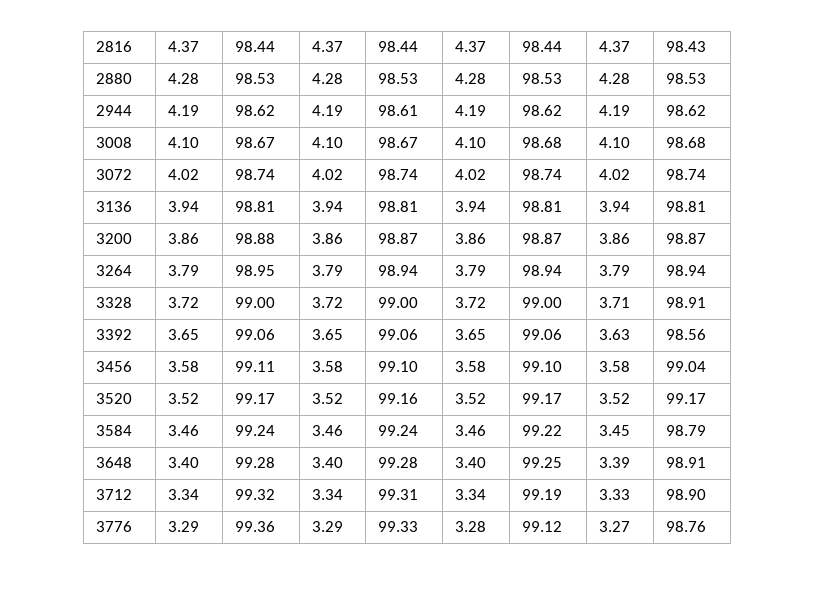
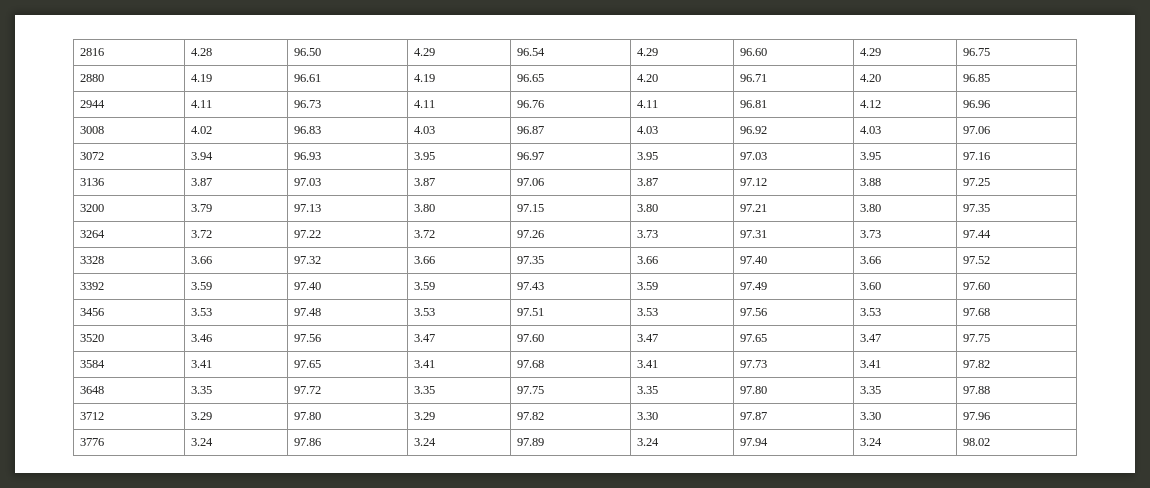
[168,41,200,52] [235,41,276,52] [312,41,344,52] [378,41,419,52] [455,41,487,52] [522,41,563,52] [599,41,631,52] [666,41,707,52] [96,73,133,84] [168,73,200,84] [235,73,276,84] [312,73,344,84] [378,73,419,84] [455,73,487,84] [522,73,563,84] [599,73,631,84] [666,73,707,84] [96,105,133,116] [168,105,200,116] [235,105,276,116] [312,105,344,116] [378,105,419,116] [455,105,487,116] [522,105,563,116] [599,105,631,116] [666,105,707,116] [96,137,133,148] [168,137,200,148] [235,137,276,148] [312,137,344,148] [378,137,419,148] [455,137,487,148] [522,137,563,148] [599,137,631,148] [666,137,707,148] [96,169,133,180] [168,169,200,180] [235,169,276,180] [312,169,344,180] [378,169,419,180] [455,169,487,180] [522,169,563,180] [599,169,631,180] [666,169,707,180] [96,201,133,212] [168,201,200,212] [235,201,276,212] [312,201,344,212] [378,201,419,212] [455,201,487,212] [522,201,563,212] [599,201,631,212] [666,201,707,212] [96,233,133,244] [168,233,200,244] [235,233,276,244] [312,233,344,244] [378,233,419,244] [455,233,487,244] [522,233,563,244] [599,233,631,244] [666,233,707,244] [96,265,133,276] [168,265,200,276] [235,265,276,276] [312,265,344,276] [378,265,419,276] [455,265,487,276] [522,265,563,276] [599,265,631,276] [666,265,707,276] [96,297,133,308] [168,297,200,308] [235,297,276,308] [312,297,344,308] [378,297,419,308] [455,297,487,308] [522,297,563,308] [599,297,631,308] [666,297,707,308] [96,329,133,340] [168,329,200,340] [235,329,276,340] [312,329,344,340] [378,329,419,340] [455,329,487,340] [522,329,563,340] [599,329,631,340] [666,329,707,340] [96,361,133,372] [168,361,200,372] [235,361,276,372] [312,361,344,372] [378,361,419,372] [455,361,487,372] [522,361,563,372] [599,361,631,372] [666,361,707,372] [96,393,133,404] [168,393,200,404] [235,393,276,404] [312,393,344,404] [378,393,419,404] [455,393,487,404] [522,393,563,404] [599,393,631,404] [666,393,707,404] [96,425,133,436] [168,425,200,436] [235,425,276,436] [312,425,344,436] [378,425,419,436] [455,425,487,436] [522,425,563,436] [599,425,631,436] [666,425,707,436] [96,457,133,468] [168,457,200,468] [235,457,276,468] [312,457,344,468] [378,457,419,468] [455,457,487,468] [522,457,563,468] [599,457,631,468] [666,457,707,468] [96,489,133,500] [168,489,200,500] [235,489,276,500] [312,489,344,500] [378,489,419,500] [455,489,487,500] [522,489,563,500] [599,489,631,500] [666,489,707,500] [96,521,133,532] [168,521,200,532] [235,521,276,532] [312,521,344,532] [378,521,419,532] [455,521,487,532] [522,521,563,532] [599,521,631,532] [666,521,707,532] 4.37 | 98.44 | 4.37 | 98.44 | 4.37 | 98.44 | 4.37 | 98.43 // 2880 | 4.28 | 98.53 | 4.28 | 98.53 | 4.28 | 98.53 | 4.28 | 98.53 // 2944 | 4.19 | 98.62 | 4.19 | 98.61 | 4.19 | 98.62 | 4.19 | 98.62 // 3008 | 4.10 | 98.67 | 4.10 | 98.67 | 4.10 | 98.68 | 4.10 | 98.68 // 3072 | 4.02 | 98.74 | 4.02 | 98.74 | 4.02 | 98.74 | 4.02 | 98.74 // 3136 | 3.94 | 98.81 | 3.94 | 98.81 | 3.94 | 98.81 | 3.94 | 98.81 // 3200 | 3.86 | 98.88 | 3.86 | 98.87 | 3.86 | 98.87 | 3.86 | 98.87 // 3264 | 3.79 | 98.95 | 3.79 | 98.94 | 3.79 | 98.94 | 3.79 | 98.94 // 3328 | 3.72 | 99.00 | 3.72 | 99.00 | 3.72 | 99.00 | 3.71 | 98.91 // 3392 | 3.65 | 99.06 | 3.65 | 99.06 | 3.65 | 99.06 | 3.63 | 98.56 // 3456 | 3.58 | 99.11 | 3.58 | 99.10 | 3.58 | 99.10 | 3.58 | 99.04 // 3520 | 3.52 | 99.17 | 3.52 | 99.16 | 3.52 | 99.17 | 3.52 | 99.17 // 3584 | 3.46 | 99.24 | 3.46 | 99.24 | 3.46 | 99.22 | 3.45 | 98.79 // 3648 | 3.40 | 99.28 | 3.40 | 99.28 | 3.40 | 99.25 | 3.39 | 98.91 // 3712 | 3.34 | 99.32 | 3.34 | 99.31 | 3.34 | 99.19 | 3.33 | 98.90 // 3776 | 3.29 | 99.36 | 3.29 | 99.33 | 3.28 | 99.12 | 3.27 | 98.76 -> [191,48,213,56] [294,48,322,56] [414,48,436,56] [517,48,546,56] [637,48,659,56] [740,48,768,56] [860,48,882,56] [963,48,991,56] [80,74,105,82] [191,74,213,82] [294,74,322,82] [414,74,436,82] [517,74,545,82] [637,74,659,82] [740,74,768,82] [860,74,882,82] [963,74,991,82] [80,100,106,108] [191,100,213,108] [294,100,322,108] [414,100,436,108] [517,100,545,108] [637,100,659,108] [740,100,768,108] [860,100,882,108] [963,100,991,108] [80,126,105,134] [191,126,213,134] [294,126,322,134] [414,126,436,134] [517,126,545,134] [637,126,659,134] [740,126,768,134] [860,126,882,134] [963,126,991,134] [80,152,105,160] [191,152,214,160] [294,152,322,160] [414,152,436,160] [517,152,545,160] [637,152,659,160] [740,152,768,160] [860,152,882,160] [963,152,991,160] [80,178,105,186] [191,178,213,186] [294,178,322,186] [414,178,436,186] [517,178,545,186] [637,178,659,186] [740,178,768,186] [860,178,882,186] [963,178,991,186] [80,204,105,212] [191,204,213,212] [294,204,322,212] [414,204,436,212] [517,204,545,212] [637,204,659,212] [740,204,768,212] [860,204,882,212] [963,204,991,212] [80,230,106,238] [191,230,213,238] [294,230,322,238] [414,230,436,238] [517,230,545,238] [637,230,659,238] [740,230,768,238] [860,230,882,238] [963,230,992,238] [80,256,105,264] [191,256,213,264] [294,256,322,264] [414,256,436,264] [517,256,545,264] [637,256,659,264] [740,256,768,264] [860,256,882,264] [963,256,991,264] [80,282,105,290] [191,282,213,290] [294,282,322,290] [414,282,436,290] [517,282,545,290] [637,282,659,290] [740,282,768,290] [860,282,882,290] [963,282,991,290] [80,308,105,316] [191,308,213,316] [294,308,322,316] [414,308,436,316] [517,308,545,316] [637,308,659,316] [740,308,768,316] [860,308,882,316] [963,308,991,316] [80,334,105,342] [191,334,213,342] [294,334,322,342] [414,334,436,342] [517,334,545,342] [637,334,659,342] [740,334,768,342] [860,334,882,342] [963,334,991,342] [80,360,106,368] [191,360,213,368] [294,360,322,368] [414,360,436,368] [517,360,545,368] [637,360,659,368] [740,360,768,368] [860,360,882,368] [963,360,991,368] [80,386,105,394] [191,386,213,394] [294,386,322,394] [414,386,436,394] [517,386,545,394] [637,386,659,394] [740,386,768,394] [860,386,882,394] [963,386,991,394] [80,412,105,420] [191,412,213,420] [294,412,322,420] [414,412,436,420] [517,412,545,420] [637,412,659,420] [740,412,768,420] [860,412,882,420] [963,412,991,420] [80,438,105,446] [191,438,214,446] [294,438,322,446] [414,438,437,446] [517,438,545,446] [637,438,660,446] [740,438,769,446] [860,438,883,446] [963,438,991,446] 4.28 | 96.50 | 4.29 | 96.54 | 4.29 | 96.60 | 4.29 | 96.75 // 2880 | 4.19 | 96.61 | 4.19 | 96.65 | 4.20 | 96.71 | 4.20 | 96.85 // 2944 | 4.11 | 96.73 | 4.11 | 96.76 | 4.11 | 96.81 | 4.12 | 96.96 // 3008 | 4.02 | 96.83 | 4.03 | 96.87 | 4.03 | 96.92 | 4.03 | 97.06 // 3072 | 3.94 | 96.93 | 3.95 | 96.97 | 3.95 | 97.03 | 3.95 | 97.16 // 3136 | 3.87 | 97.03 | 3.87 | 97.06 | 3.87 | 97.12 | 3.88 | 97.25 // 3200 | 3.79 | 97.13 | 3.80 | 97.15 | 3.80 | 97.21 | 3.80 | 97.35 // 3264 | 3.72 | 97.22 | 3.72 | 97.26 | 3.73 | 97.31 | 3.73 | 97.44 // 3328 | 3.66 | 97.32 | 3.66 | 97.35 | 3.66 | 97.40 | 3.66 | 97.52 // 3392 | 3.59 | 97.40 | 3.59 | 97.43 | 3.59 | 97.49 | 3.60 | 97.60 // 3456 | 3.53 | 97.48 | 3.53 | 97.51 | 3.53 | 97.56 | 3.53 | 97.68 // 3520 | 3.46 | 97.56 | 3.47 | 97.60 | 3.47 | 97.65 | 3.47 | 97.75 // 3584 | 3.41 | 97.65 | 3.41 | 97.68 | 3.41 | 97.73 | 3.41 | 97.82 // 3648 | 3.35 | 97.72 | 3.35 | 97.75 | 3.35 | 97.80 | 3.35 | 97.88 // 3712 | 3.29 | 97.80 | 3.29 | 97.82 | 3.30 | 97.87 | 3.30 | 97.96 // 3776 | 3.24 | 97.86 | 3.24 | 97.89 | 3.24 | 97.94 | 3.24 | 98.02

